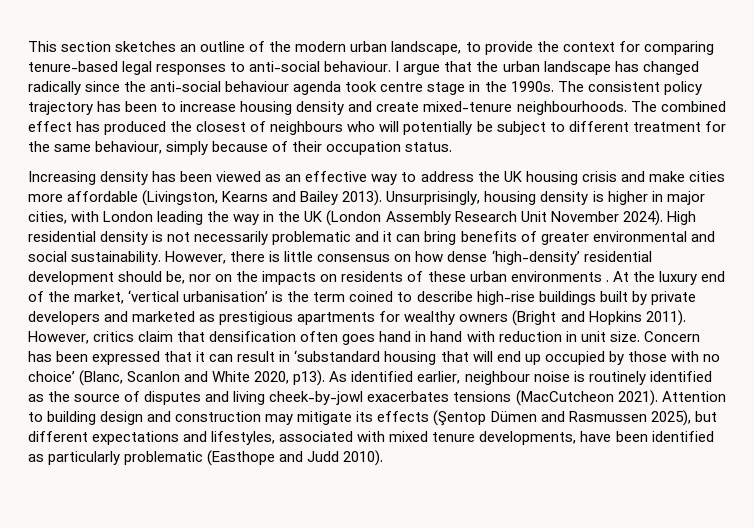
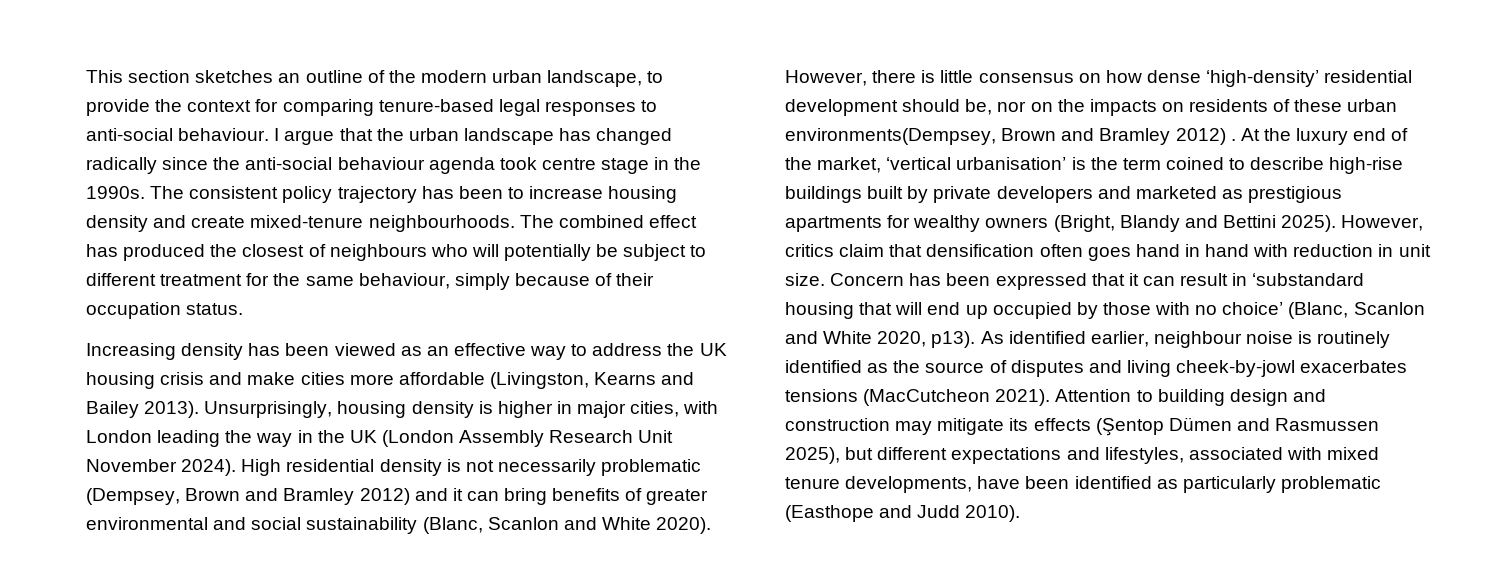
(352, 238) none -> [86,488,410,505] (Dempsey, Brown and Bramley 2012)
[71,251,162,265] sustainability. -> [306,517,712,534] sustainability (Blanc, Scanlon and White 2020).
[510,271,602,282] environments -> [785,128,1226,145] environments(Dempsey, Brown and Bramley 2012)
[512,310,686,326] (Bright and Hopkins 2011). -> [1053,215,1337,232] (Bright, Blandy and Bettini 2025).

